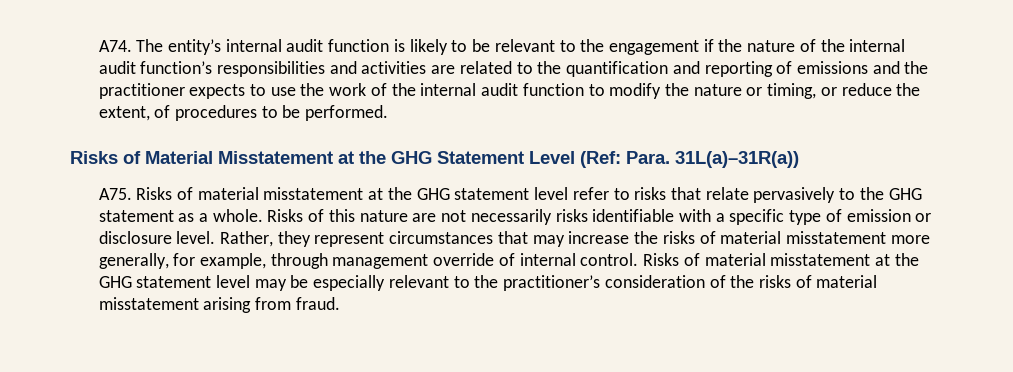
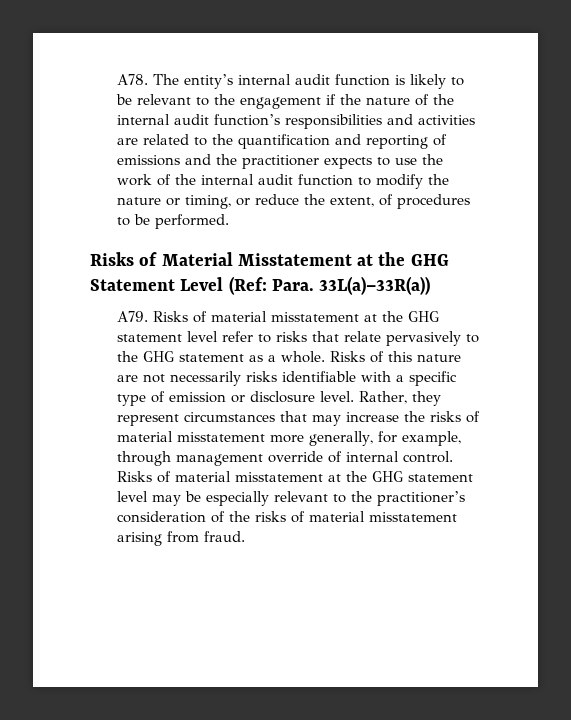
[98,40,132,52] A74. -> [116,74,148,85] A78.
[675,151,799,168] [98,188,132,200] 31L(a)–31R(a)) // A75. -> [319,276,431,295] [116,311,148,322] 33L(a)–33R(a)) // A79.

